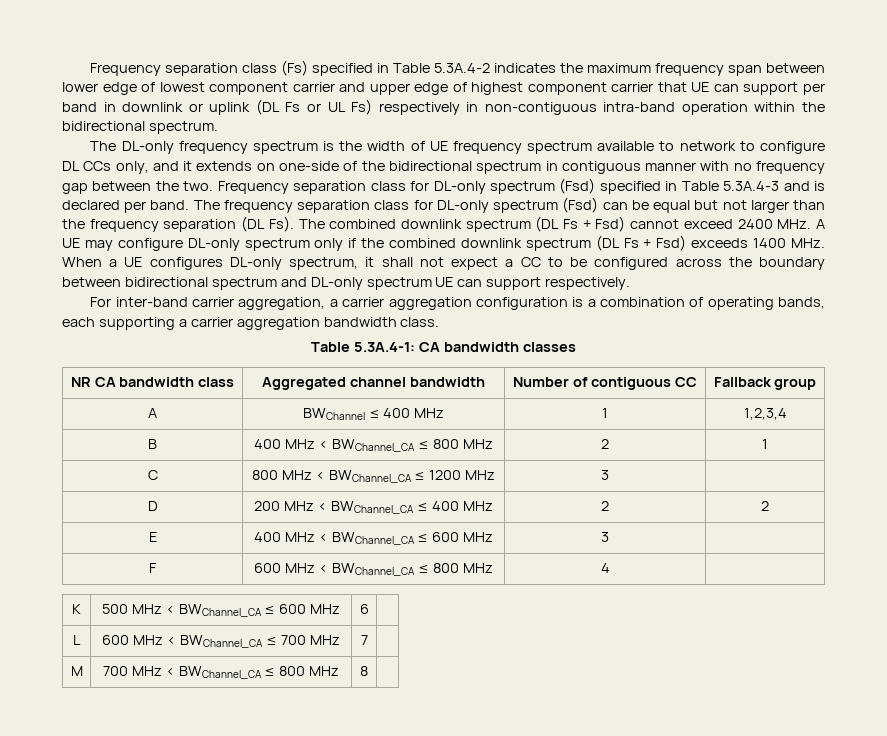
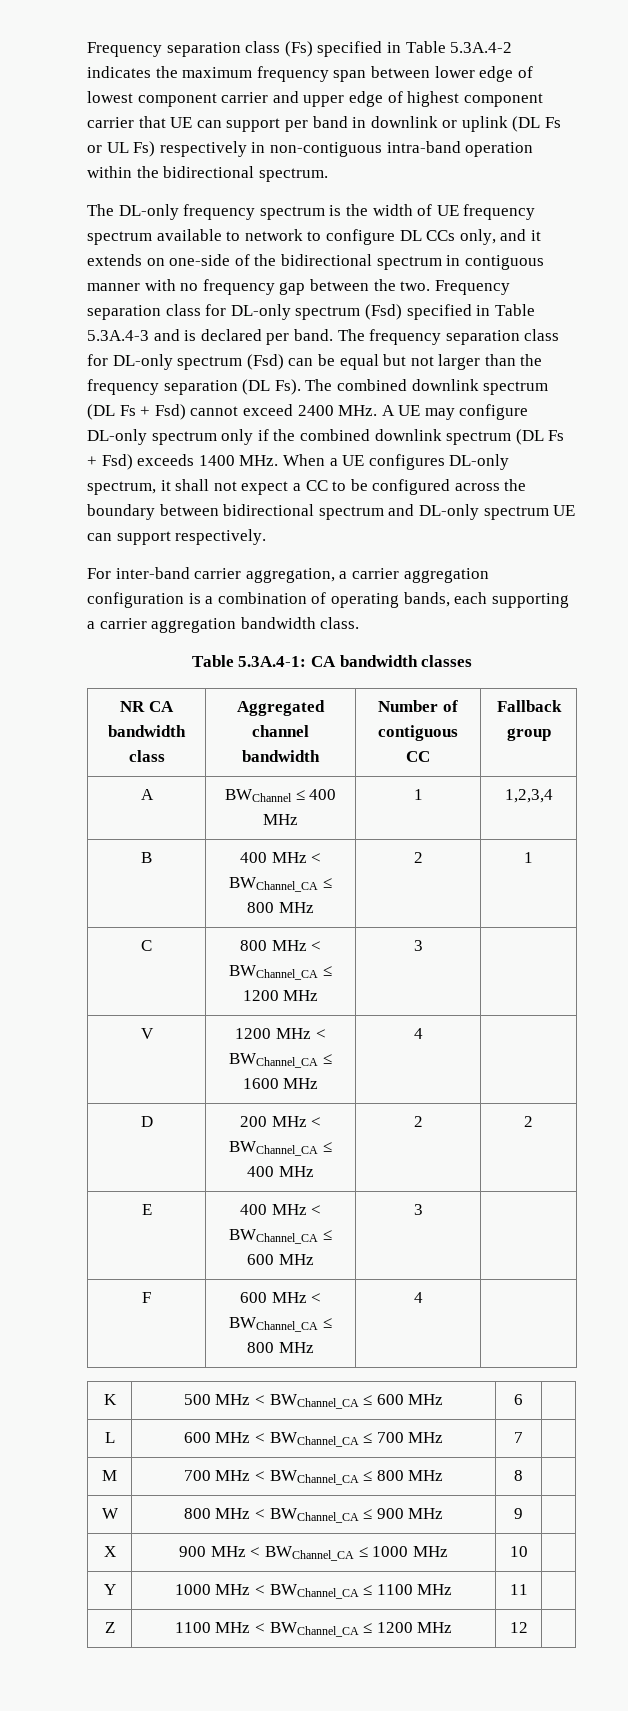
(609, 475) none -> [140,1028,154,1039] [235,1028,326,1039] [229,1053,332,1068] [242,1078,319,1089] [413,1028,423,1039] // V | 1200 MHz < BWChannel_CA ≤ 1600 MHz | 4 |
(368, 671) none -> [101,1508,119,1519] [183,1508,444,1523] [514,1508,523,1519] [103,1546,116,1557] [179,1546,448,1561] [509,1546,528,1557] [103,1584,116,1595] [174,1584,453,1599] [509,1584,528,1595] [104,1622,115,1633] [174,1622,453,1637] [509,1622,528,1633] // W | 800 MHz < BWChannel_CA ≤ 900 MHz | 9 | // X | 900 MHz < BWChannel_CA ≤ 1000 MHz | 10 | // Y | 1000 MHz < BWChannel_CA ≤ 1100 MHz | 11 | // Z | 1100 MHz < BWChannel_CA ≤ 1200 MHz | 12 |

